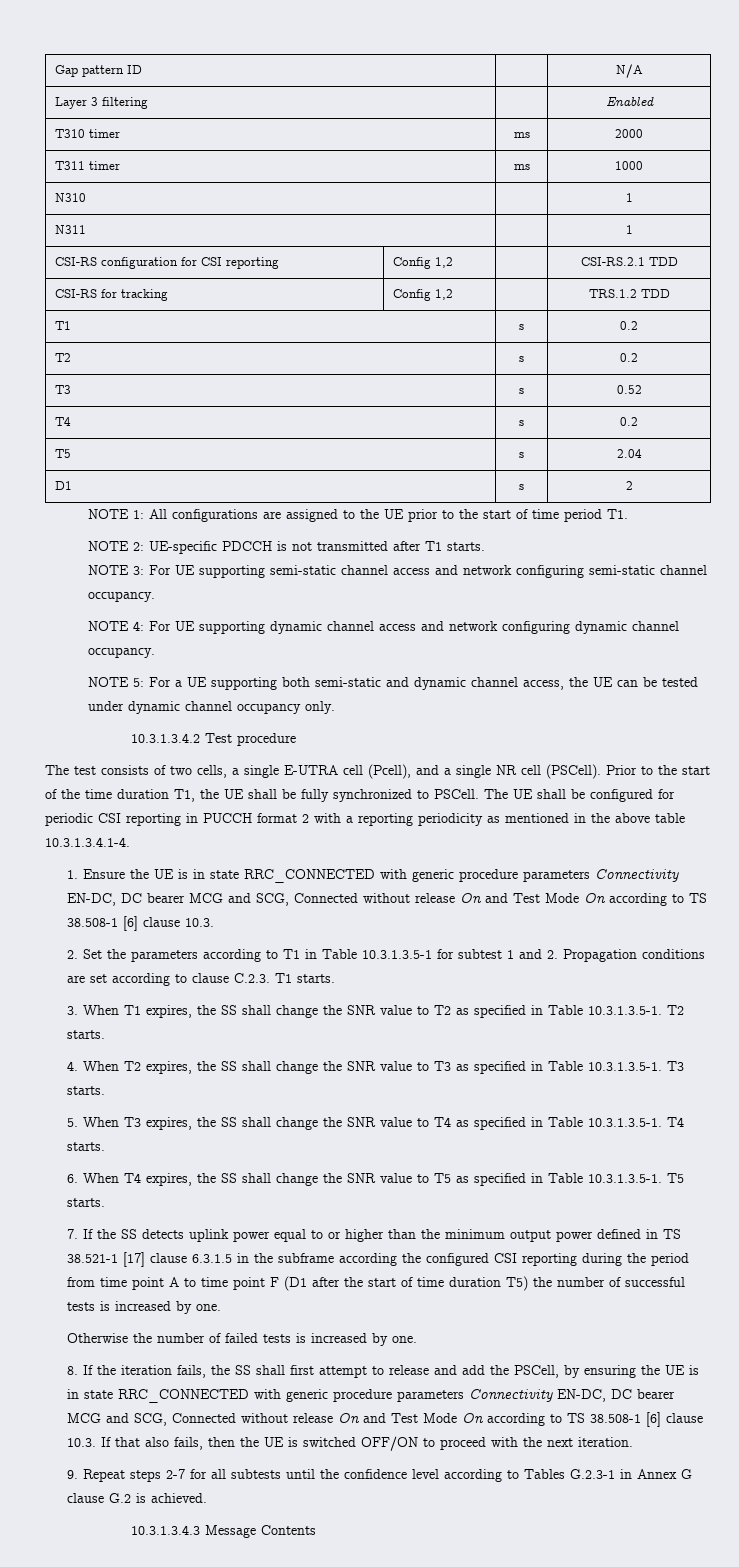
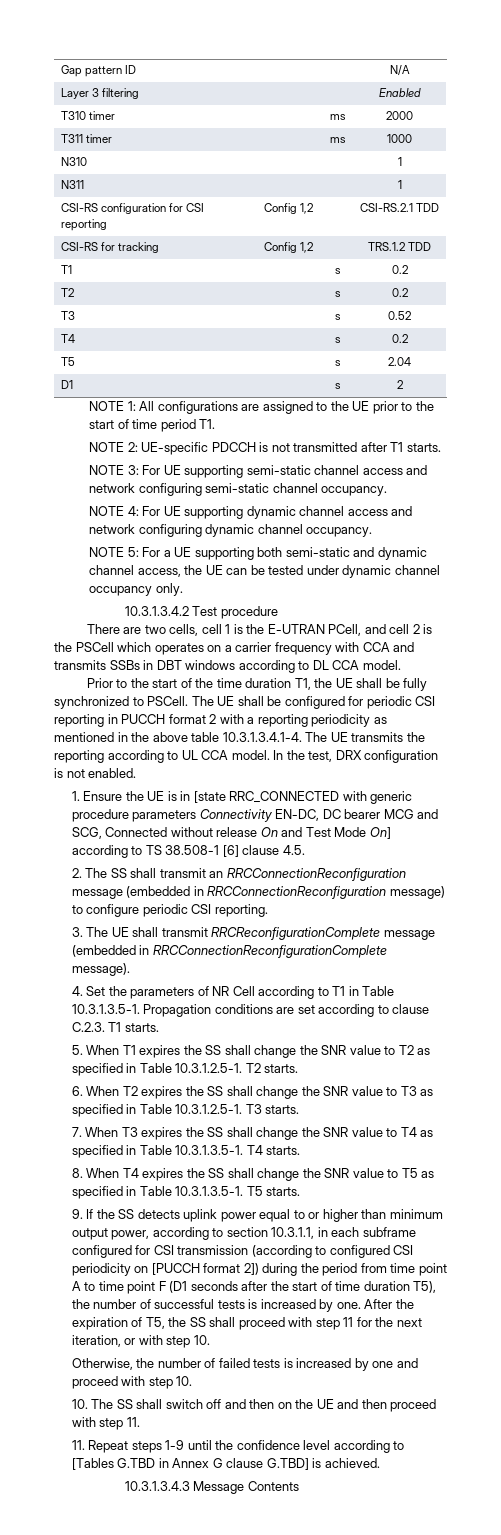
[45,764,601,779] The test consists of two cells, a single E-UTRA cell (Pcell), and a single NR cell (PSCell). -> [86,624,433,636] [54,642,415,655] [54,660,401,673] There are two cells, cell 1 is the E-UTRAN PCell, and cell 2 is the PSCell which operates on a carrier frequency with CCA and transmits SSBs in DBT windows according to DL CCA model. //
(130, 842) none -> [305,732,425,742] [54,750,439,763] [54,768,137,778] The UE transmits the reporting according to UL CCA model. In the test, DRX configuration is not enabled.
[209,870,239,879] state -> [193,791,226,803] [state
[583,893,707,906] [66,916,214,931] [66,949,198,962] On according to TS 38.508-1 [6] clause 10.3. // 2. Set the parameters -> [369,827,391,839] [71,845,305,858] [71,868,406,881] [71,886,445,899] [71,904,268,917] [71,927,435,940] [71,945,387,958] [71,963,130,976] [71,986,255,999] On] according to TS 38.508-1 [6] clause 4.5. // 2. The SS shall transmit an RRCConnectionReconfiguration message (embedded in RRCConnectionReconfiguration message) to configure periodic CSI reporting. // 3. The UE shall transmit RRCReconfigurationComplete message (embedded in RRCConnectionReconfigurationComplete message). // 4. Set the parameters of NR Cell
[361,949,558,959] 10.3.1.3.5-1 for subtest 1 and 2. -> [71,1004,140,1014] 10.3.1.3.5-1.
[66,1006,78,1015] 3. -> [71,1045,83,1055] 5.
[145,1005,192,1018] expires, -> [139,1045,181,1058] expires
[587,1006,662,1015] 10.3.1.3.5-1. -> [175,1063,243,1073] 10.3.1.2.5-1.
[66,1061,78,1071] 4. -> [71,1086,83,1096] 6.
[145,1061,192,1074] expires, -> [141,1086,183,1099] expires
[587,1062,662,1071] 10.3.1.3.5-1. -> [175,1104,243,1114] 10.3.1.2.5-1.
[66,1118,78,1127] 5. -> [71,1127,82,1137] 7.
[145,1117,192,1130] expires, -> [141,1127,183,1140] expires
[66,1174,78,1183] 6. -> [71,1168,83,1178] 8.
[145,1173,192,1186] expires, -> [142,1168,184,1181] expires
[66,1229,78,1239] 7. -> [71,1209,83,1219] 9.
[420,1229,440,1239] the -> (387, 1214) none
[555,1229,681,1242] [66,1252,577,1267] power defined in TS 38.521-1 [17] clause 6.3.1.5 in the subframe according the configured CSI reporting -> [111,1227,416,1240] [71,1245,414,1258] [71,1263,259,1276] power, according to section 10.3.1.1, in each subframe configured for CSI transmission (according to configured CSI periodicity on [PUCCH format 2])
(307, 1283) none -> [190,1281,238,1291] seconds
[505,1276,528,1291] T5) -> [413,1281,437,1293] T5),
[66,1333,128,1343] // Otherwise -> [364,1299,414,1309] [71,1317,422,1330] [71,1335,210,1348] [71,1358,133,1370] After the expiration of T5, the SS shall proceed with step 11 for the next iteration, or with step 10. // Otherwise,
[391,1336,417,1343] [66,1365,699,1378] [66,1389,675,1403] [66,1412,703,1427] [66,1436,633,1451] [66,1469,281,1482] one. // 8. If the iteration fails, the SS shall first attempt to release and add the PSCell, by ensuring the UE is in state RRC_CONNECTED with generic procedure parameters Connectivity EN-DC, DC bearer MCG and SCG, Connected without release On and Test Mode On according to TS 38.508-1 [6] clause 10.3. If that also fails, then the UE is switched OFF/ON to proceed with the next iteration. // 9. Repeat steps 2-7 for all subtests -> [372,1358,418,1368] [71,1376,193,1389] [71,1399,437,1412] [71,1417,140,1430] [71,1440,185,1453] one and proceed with step 10. // 10. The SS shall switch off and then on the UE and then proceed with step 11. // 11. Repeat steps 1-9
[523,1469,615,1479] Tables G.2.3-1 -> [71,1458,156,1470] [Tables G.TBD
[108,1493,131,1503] G.2 -> [266,1458,309,1470] G.TBD]

